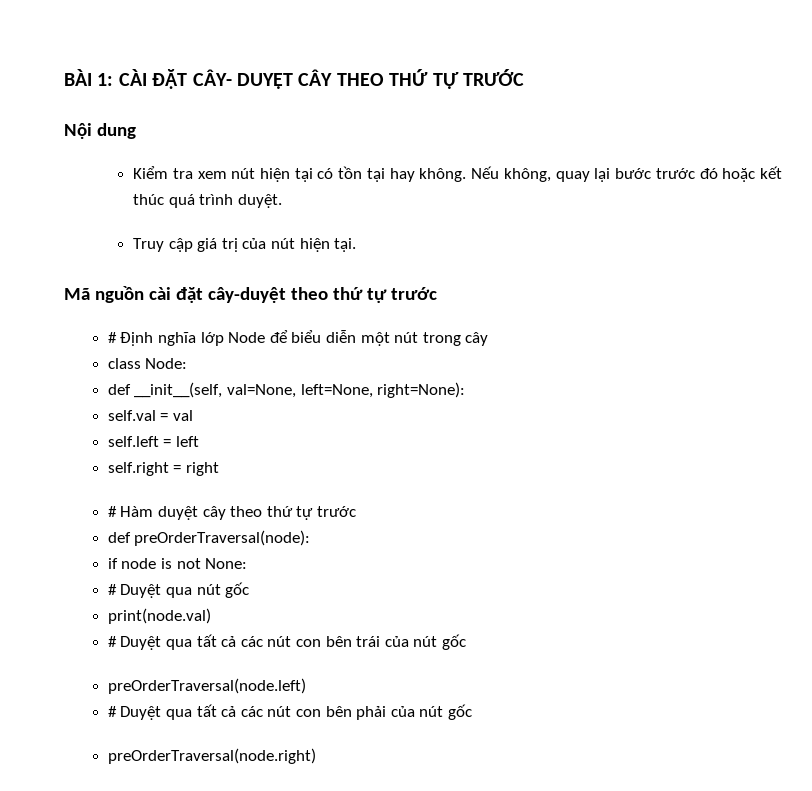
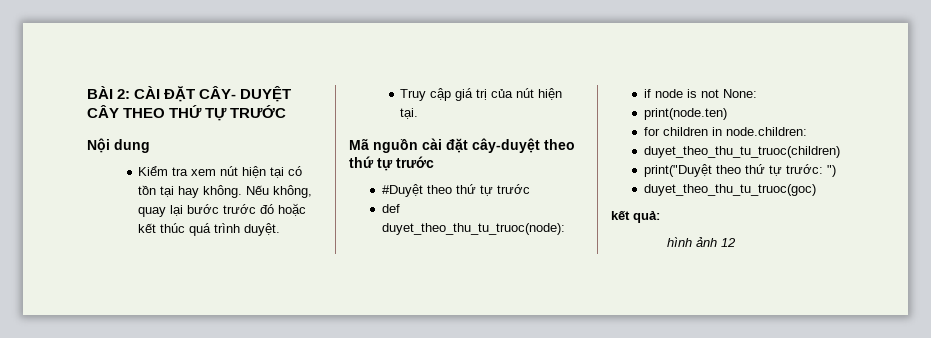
[97,73,114,86] 1: -> [117,89,131,99] 2:
[107,330,489,346] [107,358,188,369] [107,382,466,398] [107,410,194,421] [107,436,200,447] [107,462,220,476] [107,506,226,520] # Định nghĩa lớp Node để biểu diễn một nút trong cây // class Node: // def __init__(self, val=None, left=None, right=None): // self.val = val // self.left = left // self.right = right // # Hàm duyệt cây -> [381,184,423,197] #Duyệt
[134,530,311,546] preOrderTraversal(node): -> [381,223,565,235] duyet_theo_thu_tu_truoc(node):
[107,582,250,598] [107,608,211,624] [107,634,466,650] [107,678,306,694] [107,704,472,720] [107,748,316,764] # Duyệt qua nút gốc // print(node.val) // # Duyệt qua tất cả các nút con bên trái của nút gốc // preOrderTraversal(node.left) // # Duyệt qua tất cả các nút con bên phải của nút gốc // preOrderTraversal(node.right) -> [643,108,727,120] [643,127,807,136] [643,146,840,158] [643,164,836,177] [643,184,816,196] [611,210,660,223] [666,237,736,247] print(node.ten) // for children in node.children: // duyet_theo_thu_tu_truoc(children) // print("Duyệt theo thứ tự trước: ") // duyet_theo_thu_tu_truoc(goc) // kết quả: // hình ảnh 12

